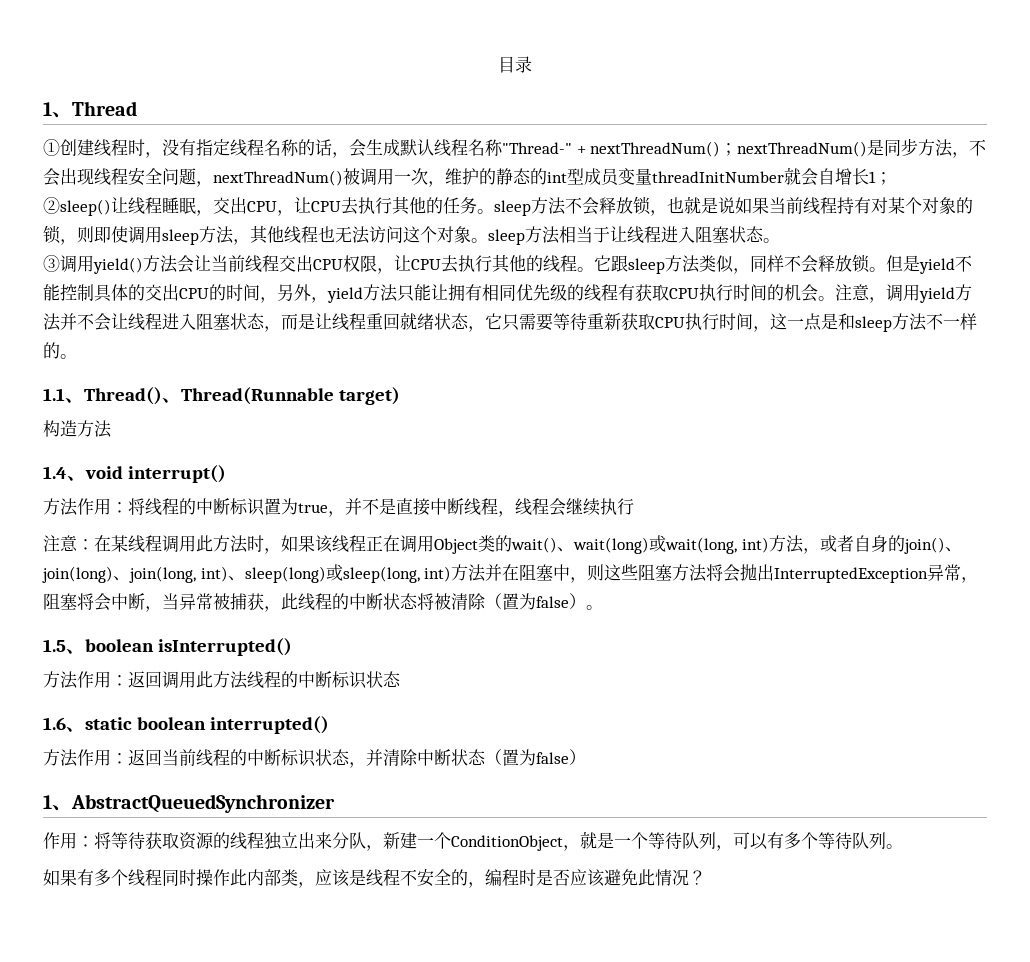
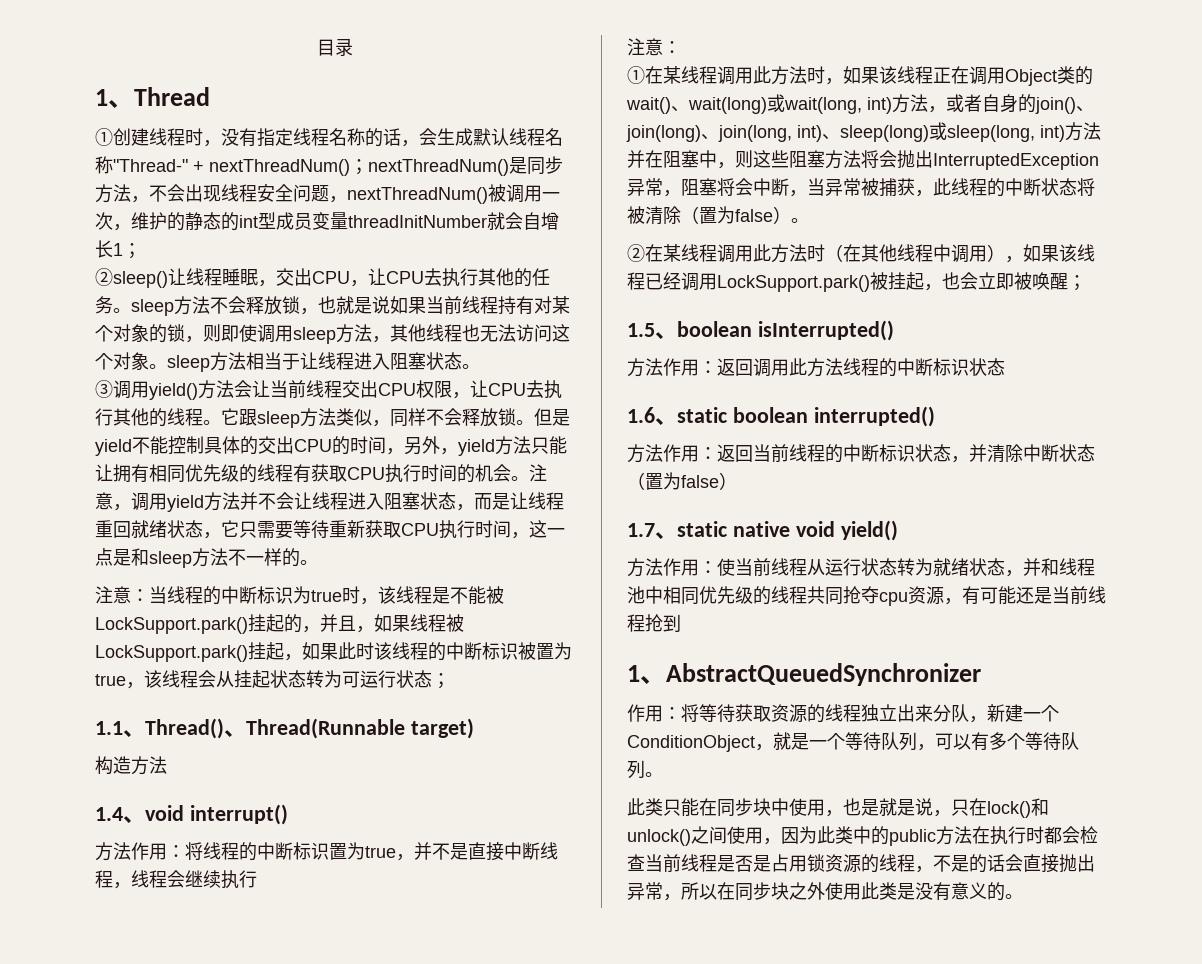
(77, 356) none -> [95,586,504,605] [95,614,464,634] [95,642,572,662] [95,670,450,689] // 注意：当线程的中断标识为true时，该线程是不能被LockSupport.park()挂起的，并且，如果线程被LockSupport.park()挂起，如果此时该线程的中断标识被置为true，该线程会从挂起状态转为可运行状态；
(94, 544) none -> [627,66,645,84] // ①
(603, 607) none -> [627,244,1095,263] [627,272,1086,292] // ②在某线程调用此方法时（在其他线程中调用），如果该线程已经调用LockSupport.park()被挂起，也会立即被唤醒；
(586, 757) none -> [627,520,898,541] [627,558,1095,577] [627,586,1106,606] [627,614,681,632] // 1.7、static native void yield() // 方法作用：使当前线程从运行状态转为就绪状态，并和线程池中相同优先级的线程共同抢夺cpu资源，有可能还是当前线程抢到
[43,869,706,888] 如果有多个线程同时操作此内部类，应该是线程不安全的，编程时是否应该避免此情况？ -> [627,798,1049,818] [627,826,1098,846] [627,854,1095,873] [627,882,1023,901] 此类只能在同步块中使用，也是就是说，只在lock()和unlock()之间使用，因为此类中的public方法在执行时都会检查当前线程是否是占用锁资源的线程，不是的话会直接抛出异常，所以在同步块之外使用此类是没有意义的。

